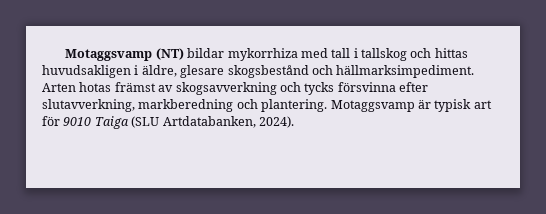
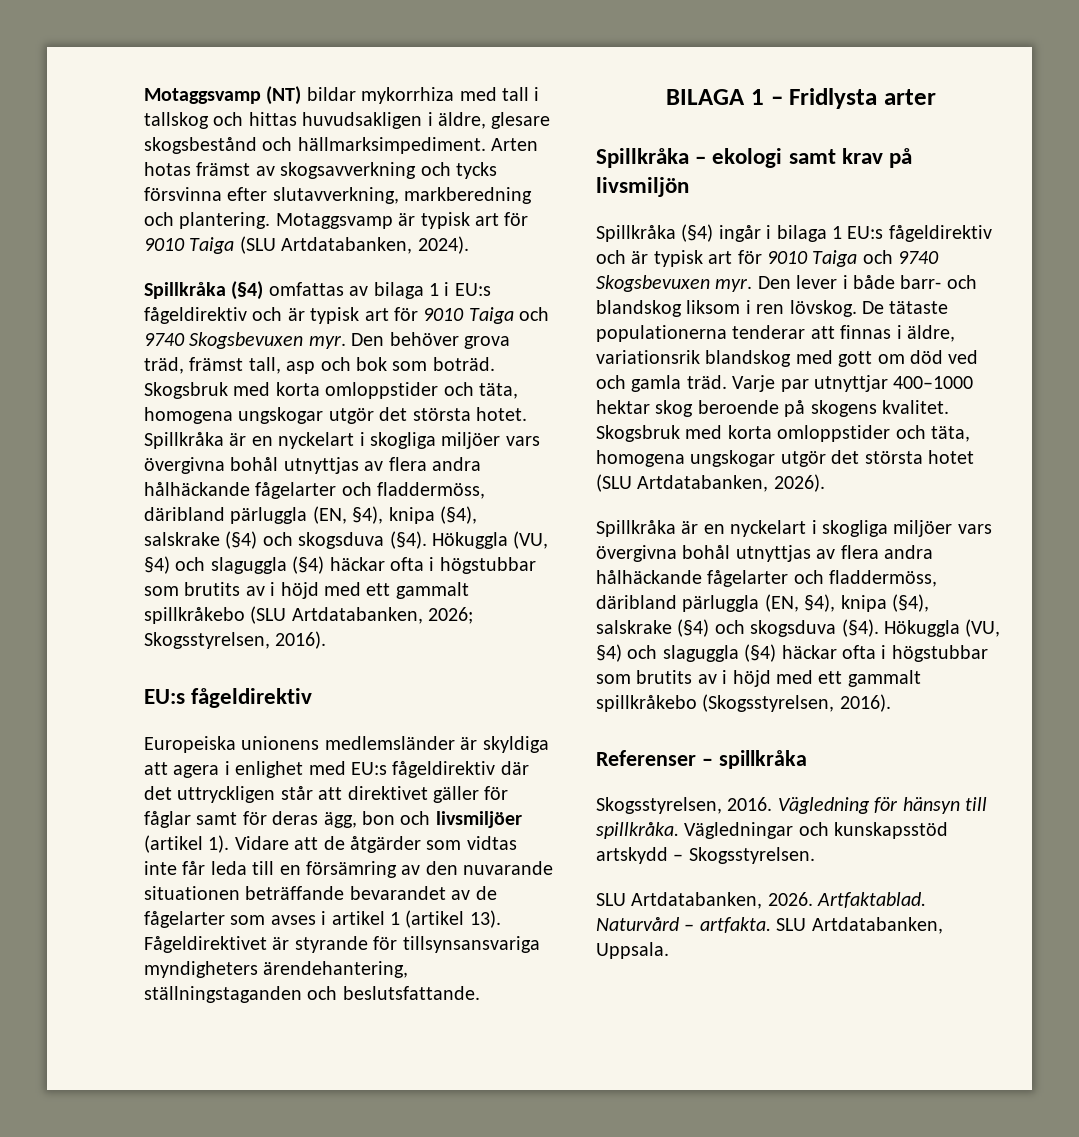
(294, 122) none -> [144,281,491,300] [144,307,550,324] [144,332,510,349] [144,357,495,374] [144,382,518,399] [144,407,527,424] [144,432,540,449] [144,457,481,474] [144,482,486,499] [144,506,477,524] [144,531,549,549] [144,556,536,574] [144,582,469,599] [144,606,474,624] [144,631,327,649] [144,688,313,708] [144,736,549,753] [144,761,529,778] [144,786,509,803] [144,811,522,828] [144,835,517,853] [144,861,554,878] [144,886,497,900] [144,910,501,928] [144,936,540,953] [144,961,409,978] [144,986,480,1003] [666,88,936,109] [596,148,913,168] [596,177,689,197] [596,224,992,242] [596,250,940,267] [596,275,977,292] [596,300,949,317] [596,325,955,342] [596,350,979,367] [596,375,974,392] [596,400,949,417] [596,425,970,442] [596,450,974,467] [596,474,825,492] [596,520,992,537] [596,545,933,562] [596,570,938,587] [596,594,929,612] [596,619,1001,637] [596,644,988,662] [596,670,921,687] [596,694,891,712] [596,750,807,769] [596,797,987,814] [596,822,949,839] [596,847,815,864] [596,892,927,909] [596,917,943,934] [596,942,669,959] // Spillkråka (§4) omfattas av bilaga 1 i EU:s fågeldirektiv och är typisk art för 9010 Taiga och 9740 Skogsbevuxen myr. Den behöver grova träd, främst tall, asp och bok som boträd. Skogsbruk med korta omloppstider och täta, homogena ungskogar utgör det största hotet. Spillkråka är en nyckelart i skogliga miljöer vars övergivna bohål utnyttjas av flera andra hålhäckande fågelarter och fladdermöss, däribland pärluggla (EN, §4), knipa (§4), salskrake (§4) och skogsduva (§4). Hökuggla (VU, §4) och slaguggla (§4) häckar ofta i högstubbar som brutits av i höjd med ett gammalt spillkråkebo (SLU Artdatabanken, 2026; Skogsstyrelsen, 2016). // EU:s fågeldirektiv // Europeiska unionens medlemsländer är skyldiga att agera i enlighet med EU:s fågeldirektiv där det uttryckligen står att direktivet gäller för fåglar samt för deras ägg, bon och livsmiljöer (artikel 1). Vidare att de åtgärder som vidtas inte får leda till en försämring av den nuvarande situationen beträffande bevarandet av de fågelarter som avses i artikel 1 (artikel 13). Fågeldirektivet är styrande för tillsynsansvariga myndigheters ärendehantering, ställningstaganden och beslutsfattande. // BILAGA 1 – Fridlysta arter // Spillkråka – ekologi samt krav på livsmiljön // Spillkråka (§4) ingår i bilaga 1 EU:s fågeldirektiv och är typisk art för 9010 Taiga och 9740 Skogsbevuxen myr. Den lever i både barr- och blandskog liksom i ren lövskog. De tätaste populationerna tenderar att finnas i äldre, variationsrik blandskog med gott om död ved och gamla träd. Varje par utnyttjar 400–1000 hektar skog beroende på skogens kvalitet. Skogsbruk med korta omloppstider och täta, homogena ungskogar utgör det största hotet (SLU Artdatabanken, 2026). // Spillkråka är en nyckelart i skogliga miljöer vars övergivna bohål utnyttjas av flera andra hålhäckande fågelarter och fladdermöss, däribland pärluggla (EN, §4), knipa (§4), salskrake (§4) och skogsduva (§4). Hökuggla (VU, §4) och slaguggla (§4) häckar ofta i högstubbar som brutits av i höjd med ett gammalt spillkråkebo (Skogsstyrelsen, 2016). // Referenser – spillkråka // Skogsstyrelsen, 2016. Vägledning för hänsyn till spillkråka. Vägledningar och kunskapsstöd artskydd – Skogsstyrelsen. // SLU Artdatabanken, 2026. Artfaktablad. Naturvård – artfakta. SLU Artdatabanken, Uppsala.

